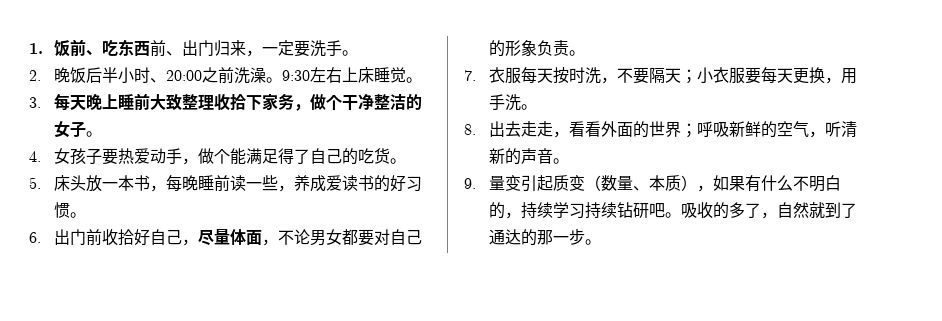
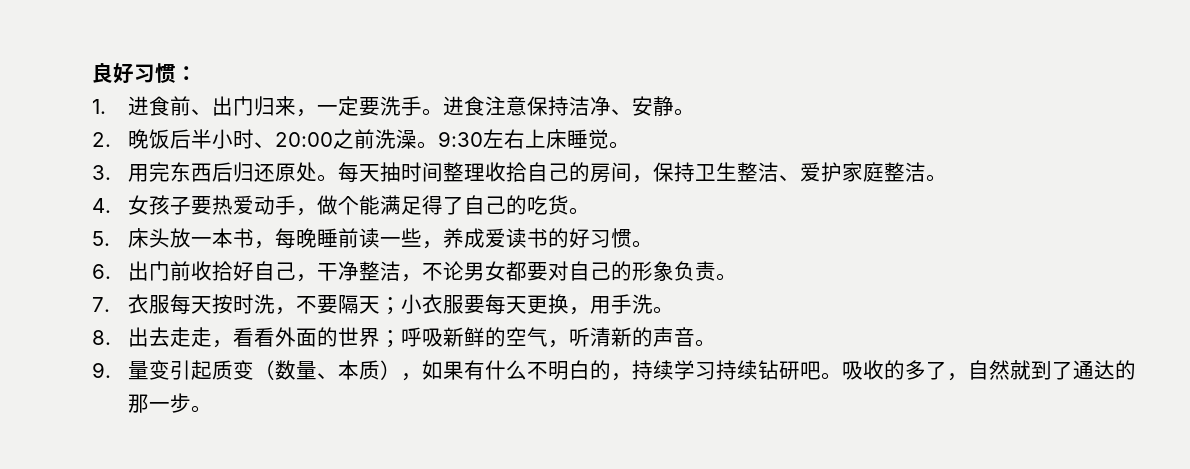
[29,39,151,57] 1.饭前、吃东西 -> [92,63,197,84] [92,96,171,116] 良好习惯： // 1.进食
(359, 53) none -> [443,96,696,116] 进食注意保持洁净、安静。
[54,93,423,111] [54,121,87,138] 每天晚上睡前大致整理收拾下家务，做个干净整洁的女子 -> [128,162,927,183] 用完东西后归还原处。每天抽时间整理收拾自己的房间，保持卫生整洁、爱护家庭整洁
[198,229,263,246] 尽量体面 -> [317,261,402,281] 干净整洁

